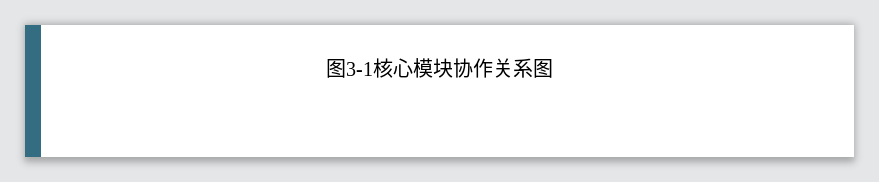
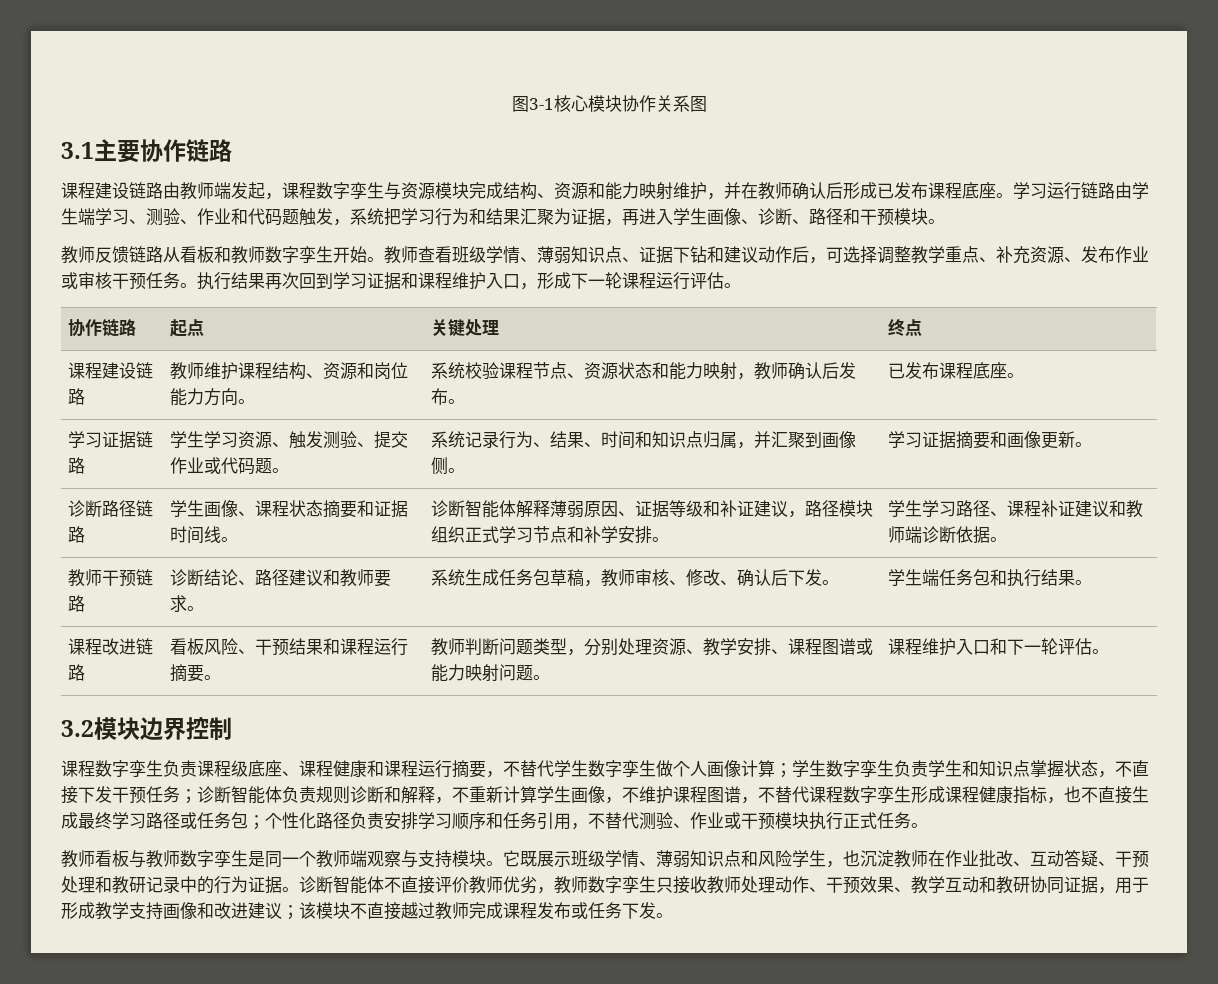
(553, 68) none -> [61,139,232,163] [61,182,1149,200] [61,208,945,226] [61,246,1149,264] [61,272,741,290] [68,318,137,337] [170,319,205,337] [431,319,500,337] [888,319,923,336] [68,362,154,379] [68,388,86,405] [170,362,409,380] [170,388,256,406] [431,362,857,380] [431,388,466,405] [888,362,1025,379] [68,431,154,449] [68,457,86,474] [170,431,409,449] [170,457,290,475] [431,431,857,449] [431,457,466,475] [888,431,1093,449] [68,500,154,517] [68,526,86,543] [170,500,409,518] [170,526,239,544] [431,500,874,518] [431,526,670,544] [888,500,1144,518] [888,526,1008,544] [68,569,154,587] [68,595,86,612] [170,569,392,587] [170,595,205,612] [431,569,840,587] [888,569,1093,587] [68,638,154,655] [68,664,86,681] [170,638,409,656] [170,664,222,682] [431,638,874,656] [431,664,551,682] [888,638,1110,656] [61,717,232,741] [61,760,1149,778] [61,786,1149,804] [61,812,928,830] [61,849,1149,868] [61,876,1149,894] [61,902,673,920] // 3.1主要协作链路 // 课程建设链路由教师端发起，课程数字孪生与资源模块完成结构、资源和能力映射维护，并在教师确认后形成已发布课程底座。学习运行链路由学生端学习、测验、作业和代码题触发，系统把学习行为和结果汇聚为证据，再进入学生画像、诊断、路径和干预模块。 // 教师反馈链路从看板和教师数字孪生开始。教师查看班级学情、薄弱知识点、证据下钻和建议动作后，可选择调整教学重点、补充资源、发布作业或审核干预任务。执行结果再次回到学习证据和课程维护入口，形成下一轮课程运行评估。 // 协作链路 | 起点 | 关键处理 | 终点 // 课程建设链路 | 教师维护课程结构、资源和岗位能力方向。 | 系统校验课程节点、资源状态和能力映射，教师确认后发布。 | 已发布课程底座。 // 学习证据链路 | 学生学习资源、触发测验、提交作业或代码题。 | 系统记录行为、结果、时间和知识点归属，并汇聚到画像侧。 | 学习证据摘要和画像更新。 // 诊断路径链路 | 学生画像、课程状态摘要和证据时间线。 | 诊断智能体解释薄弱原因、证据等级和补证建议，路径模块组织正式学习节点和补学安排。 | 学生学习路径、课程补证建议和教师端诊断依据。 // 教师干预链路 | 诊断结论、路径建议和教师要求。 | 系统生成任务包草稿，教师审核、修改、确认后下发。 | 学生端任务包和执行结果。 // 课程改进链路 | 看板风险、干预结果和课程运行摘要。 | 教师判断问题类型，分别处理资源、教学安排、课程图谱或能力映射问题。 | 课程维护入口和下一轮评估。 // 3.2模块边界控制 // 课程数字孪生负责课程级底座、课程健康和课程运行摘要，不替代学生数字孪生做个人画像计算；学生数字孪生负责学生和知识点掌握状态，不直接下发干预任务；诊断智能体负责规则诊断和解释，不重新计算学生画像，不维护课程图谱，不替代课程数字孪生形成课程健康指标，也不直接生成最终学习路径或任务包；个性化路径负责安排学习顺序和任务引用，不替代测验、作业或干预模块执行正式任务。 // 教师看板与教师数字孪生是同一个教师端观察与支持模块。它既展示班级学情、薄弱知识点和风险学生，也沉淀教师在作业批改、互动答疑、干预处理和教研记录中的行为证据。诊断智能体不直接评价教师优劣，教师数字孪生只接收教师处理动作、干预效果、教学互动和教研协同证据，用于形成教学支持画像和改进建议；该模块不直接越过教师完成课程发布或任务下发。

